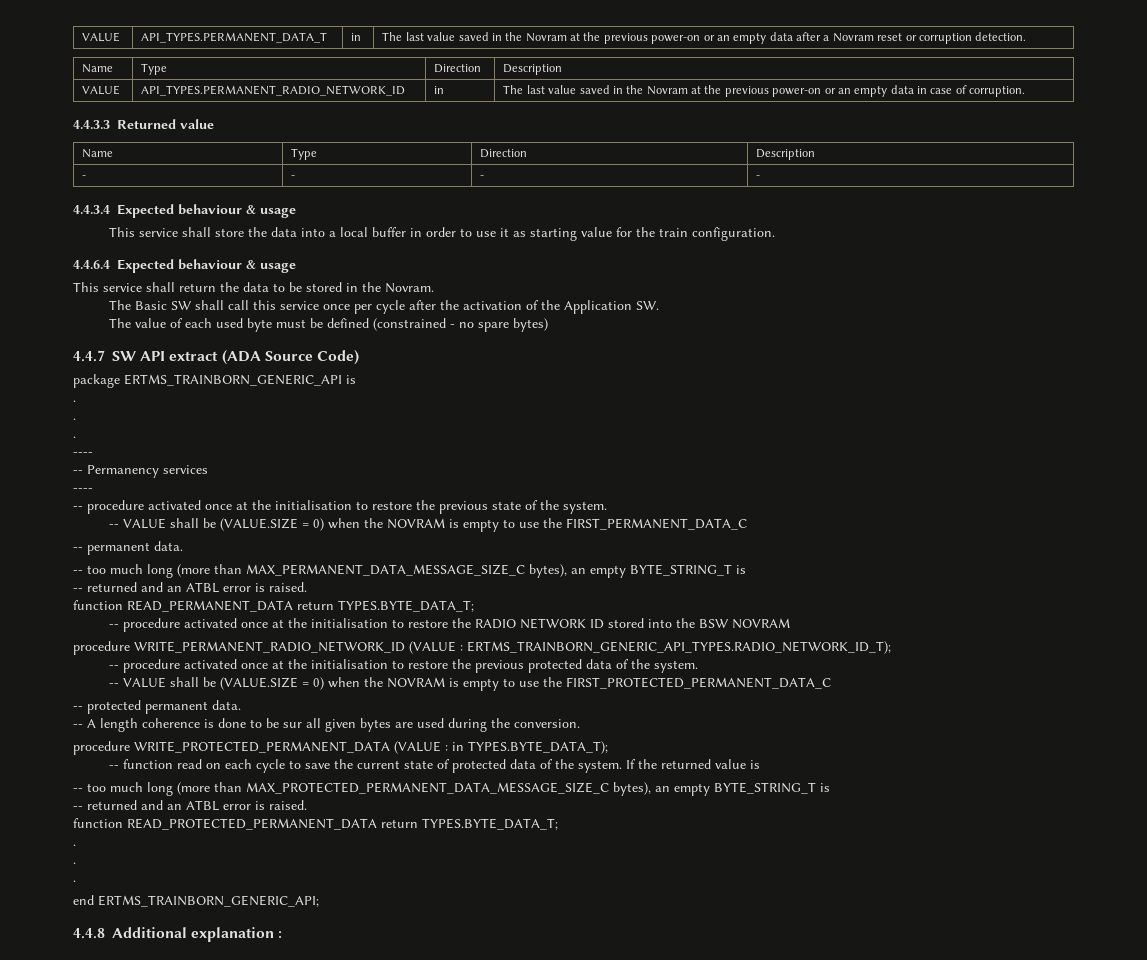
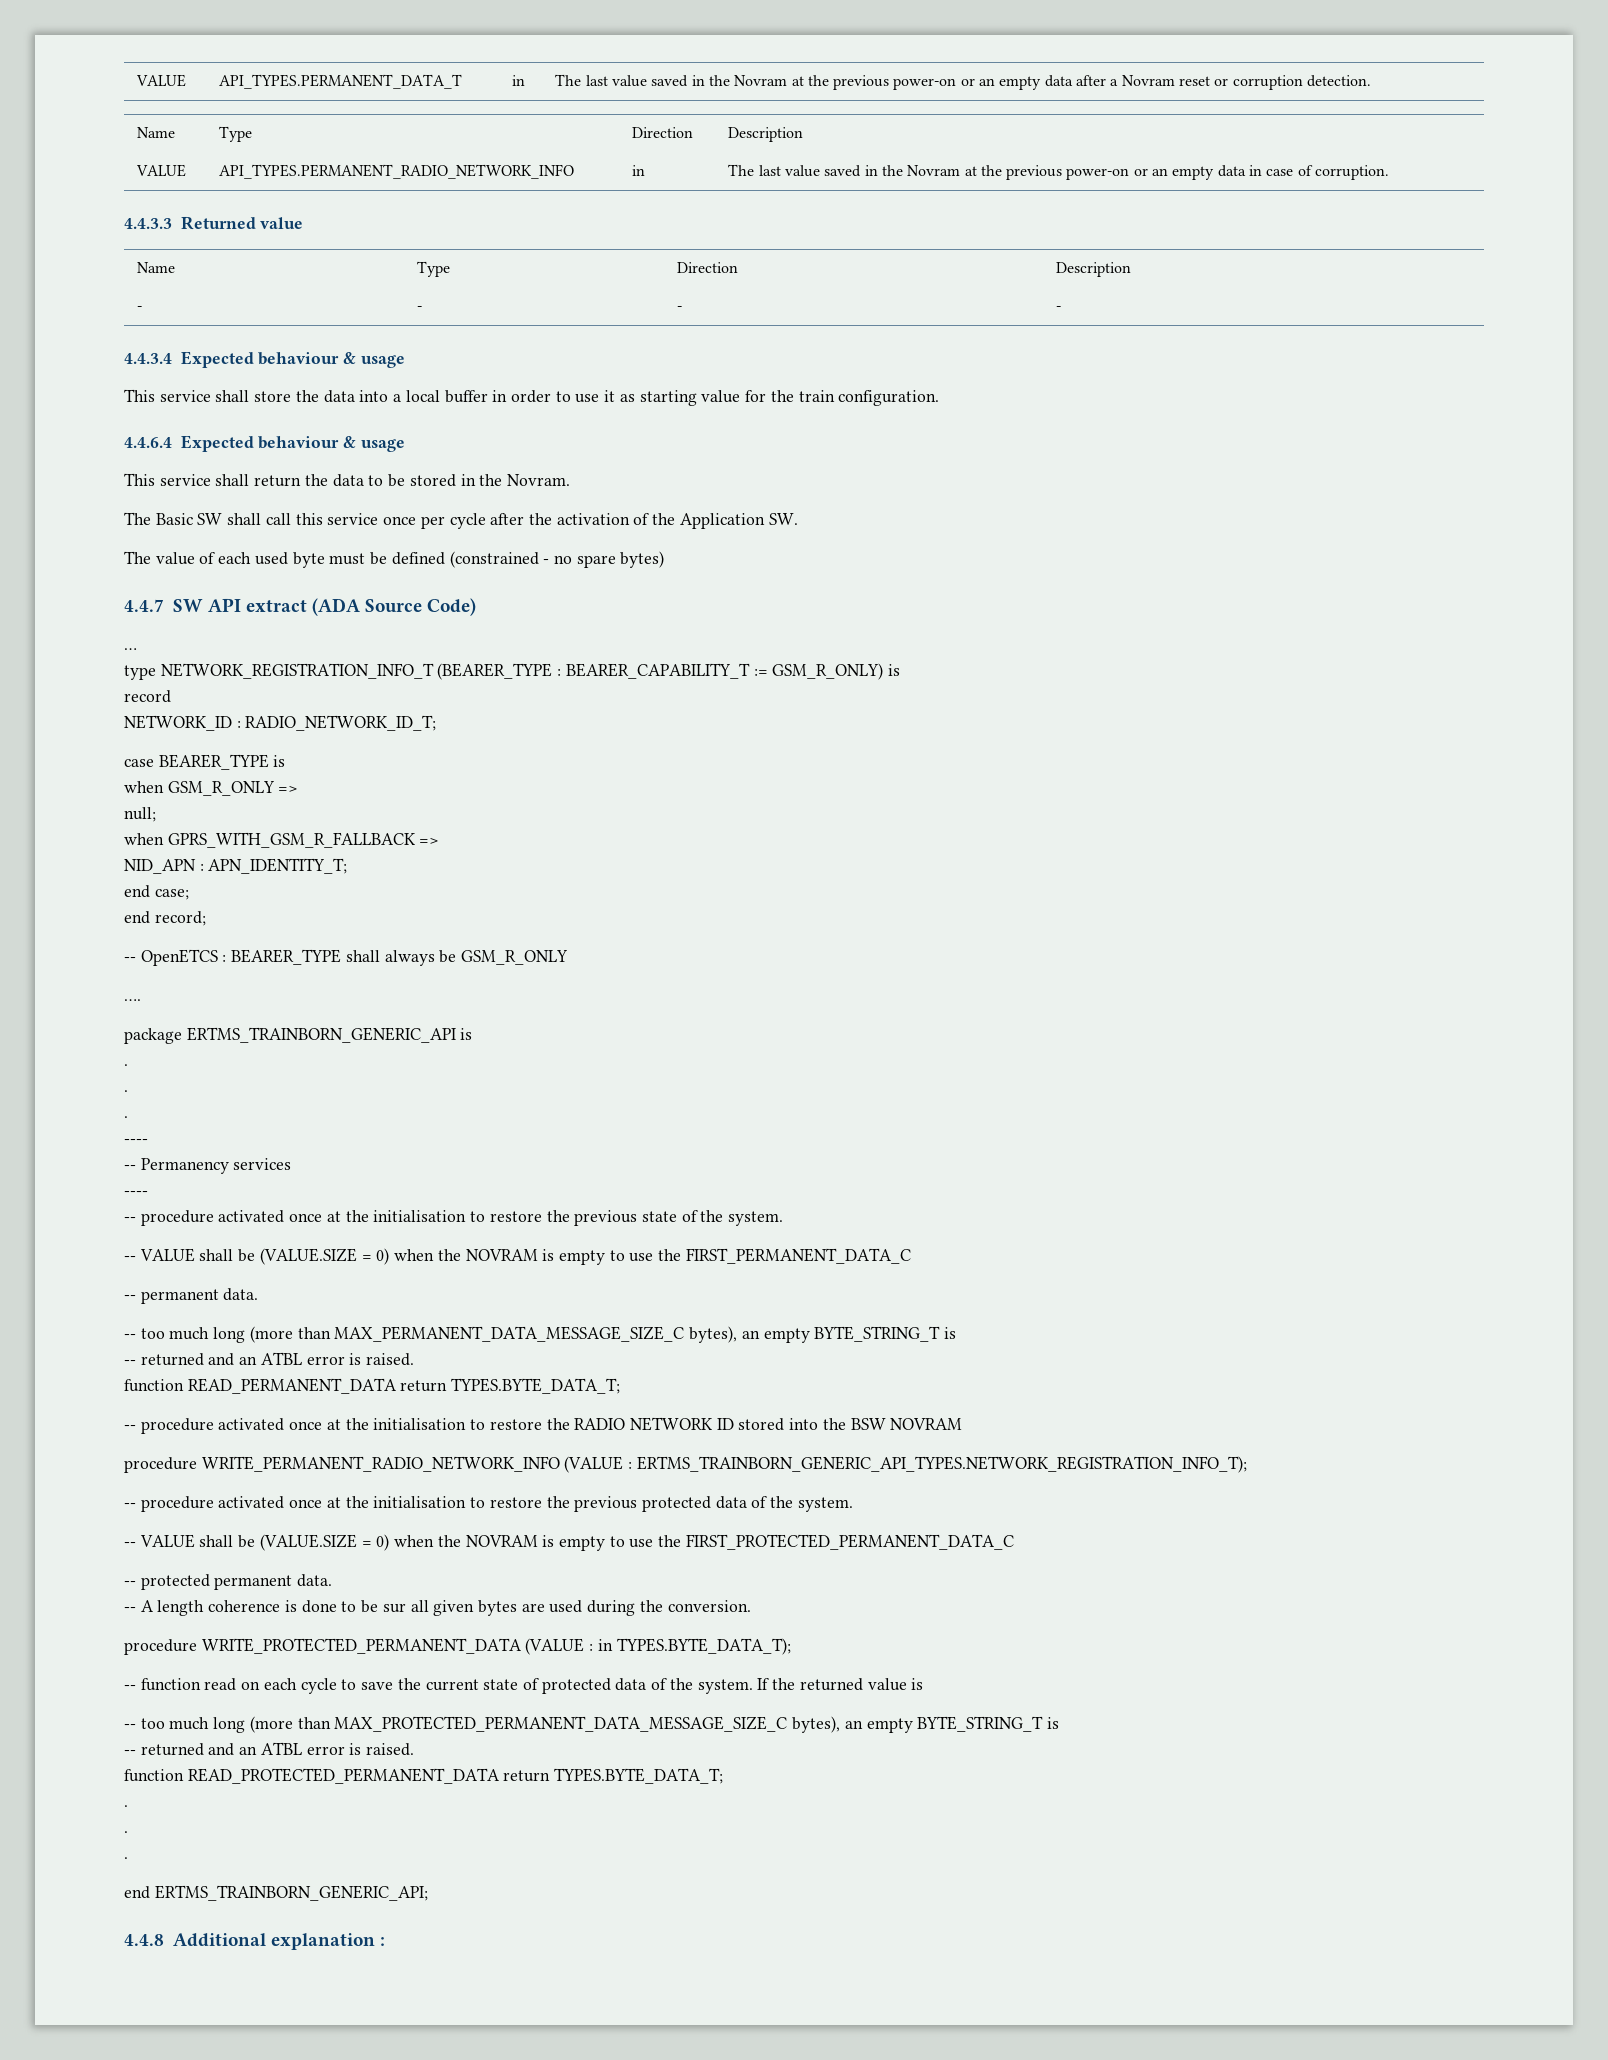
[141,85,406,96] API_TYPES.PERMANENT_RADIO_NETWORK_ID -> [219,164,575,179] API_TYPES.PERMANENT_RADIO_NETWORK_INFO
(359, 357) none -> [124,648,137,650] [124,663,901,680] [124,690,171,703] [124,715,437,731] [124,754,286,770] [124,781,299,796] [124,807,156,822] [124,832,440,848] [124,858,348,874] [124,885,189,900] [124,911,206,926] [124,949,569,966] [124,999,141,1001] // … // type NETWORK_REGISTRATION_INFO_T (BEARER_TYPE : BEARER_CAPABILITY_T := GSM_R_ONLY) is // record // NETWORK_ID : RADIO_NETWORK_ID_T; // case BEARER_TYPE is // when GSM_R_ONLY => // null; // when GPRS_WITH_GSM_R_FALLBACK => // NID_APN : APN_IDENTITY_T; // end case; // end record; // -- OpenETCS : BEARER_TYPE shall always be GSM_R_ONLY // ….
[134,641,891,654] WRITE_PERMANENT_RADIO_NETWORK_ID (VALUE : ERTMS_TRAINBORN_GENERIC_API_TYPES.RADIO_NETWORK_ID_T); -> [201,1456,1247,1473] WRITE_PERMANENT_RADIO_NETWORK_INFO (VALUE : ERTMS_TRAINBORN_GENERIC_API_TYPES.NETWORK_REGISTRATION_INFO_T);

